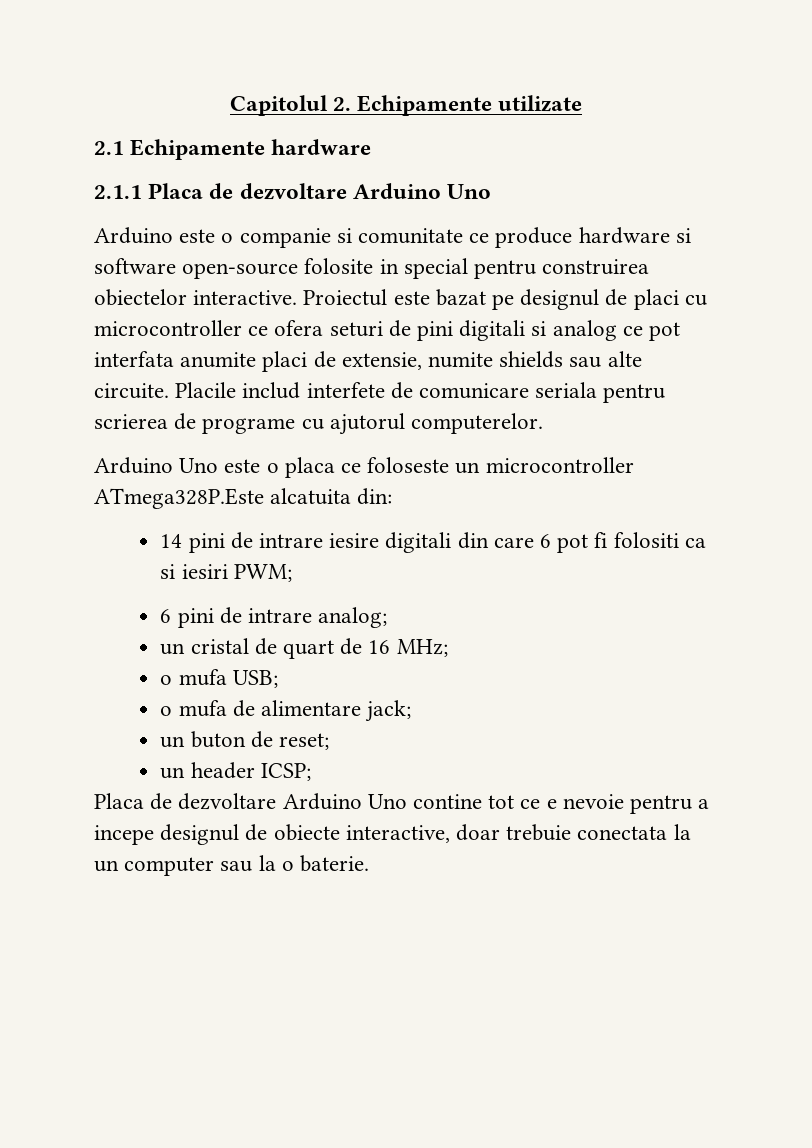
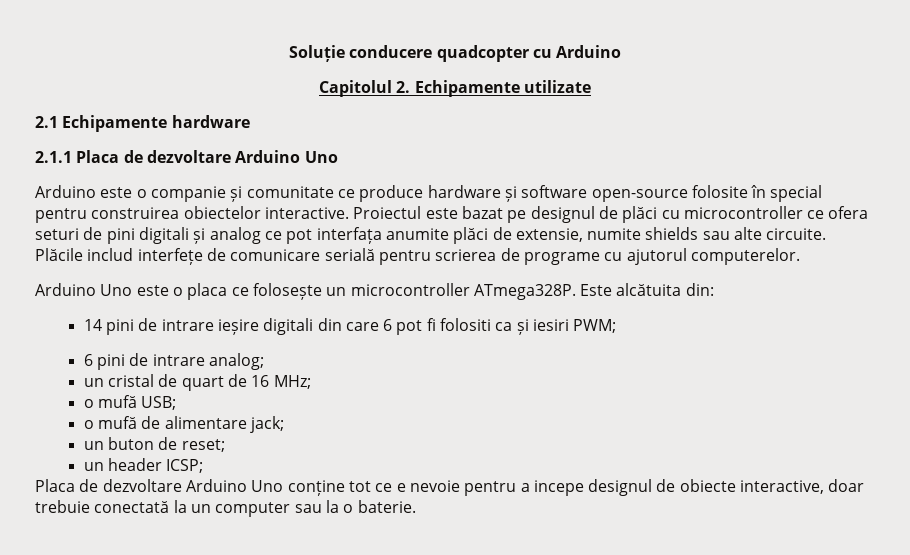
(229, 105) none -> [288,45,622,62] Soluție conducere quadcopter cu Arduino //
[336,228,352,243] si -> [230,186,243,202] și
[675,228,691,243] si -> [504,186,517,202] și
[379,259,399,274] in -> [751,185,767,198] în
[633,289,679,310] placi -> [622,206,658,223] plăci
[531,321,547,336] si -> [193,228,206,244] și
[94,351,308,372] interfata anumite placi -> [316,227,489,244] interfața anumite plăci
[175,382,385,399] Placile includ interfete -> [35,248,203,265] Plăcile includ interfețe
[535,382,598,398] seriala -> [324,248,375,261] serială
[367,457,450,473] foloseste -> [252,283,322,300] folosește
[94,488,352,509] ATmega328P.Este alcatuita -> [473,283,682,300] ATmega328P. Este alcătuita
[329,533,380,548] iesire -> [217,319,259,335] ieșire
[160,564,176,579] si -> [516,319,529,335] și
[178,669,227,686] mufa -> [97,395,137,408] mufă
[178,700,227,717] mufa -> [97,416,137,429] mufă
[413,794,483,809] contine -> [287,480,345,496] conține
[577,826,668,840] conectata -> [94,501,170,513] conectată

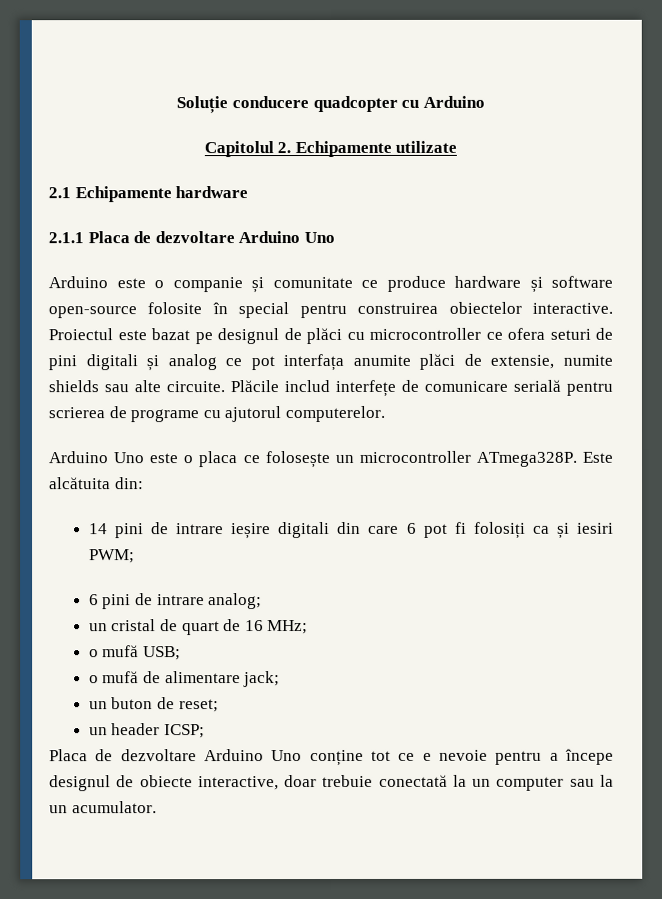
[440,318,492,331] folositi -> [473,521,526,539] folosiți
[533,480,584,496] incepe -> [564,748,614,765] începe
[343,500,416,513] o baterie. -> [49,801,157,814] un acumulator.

